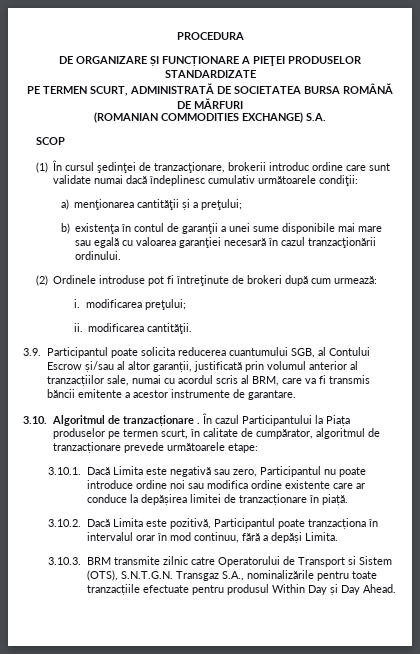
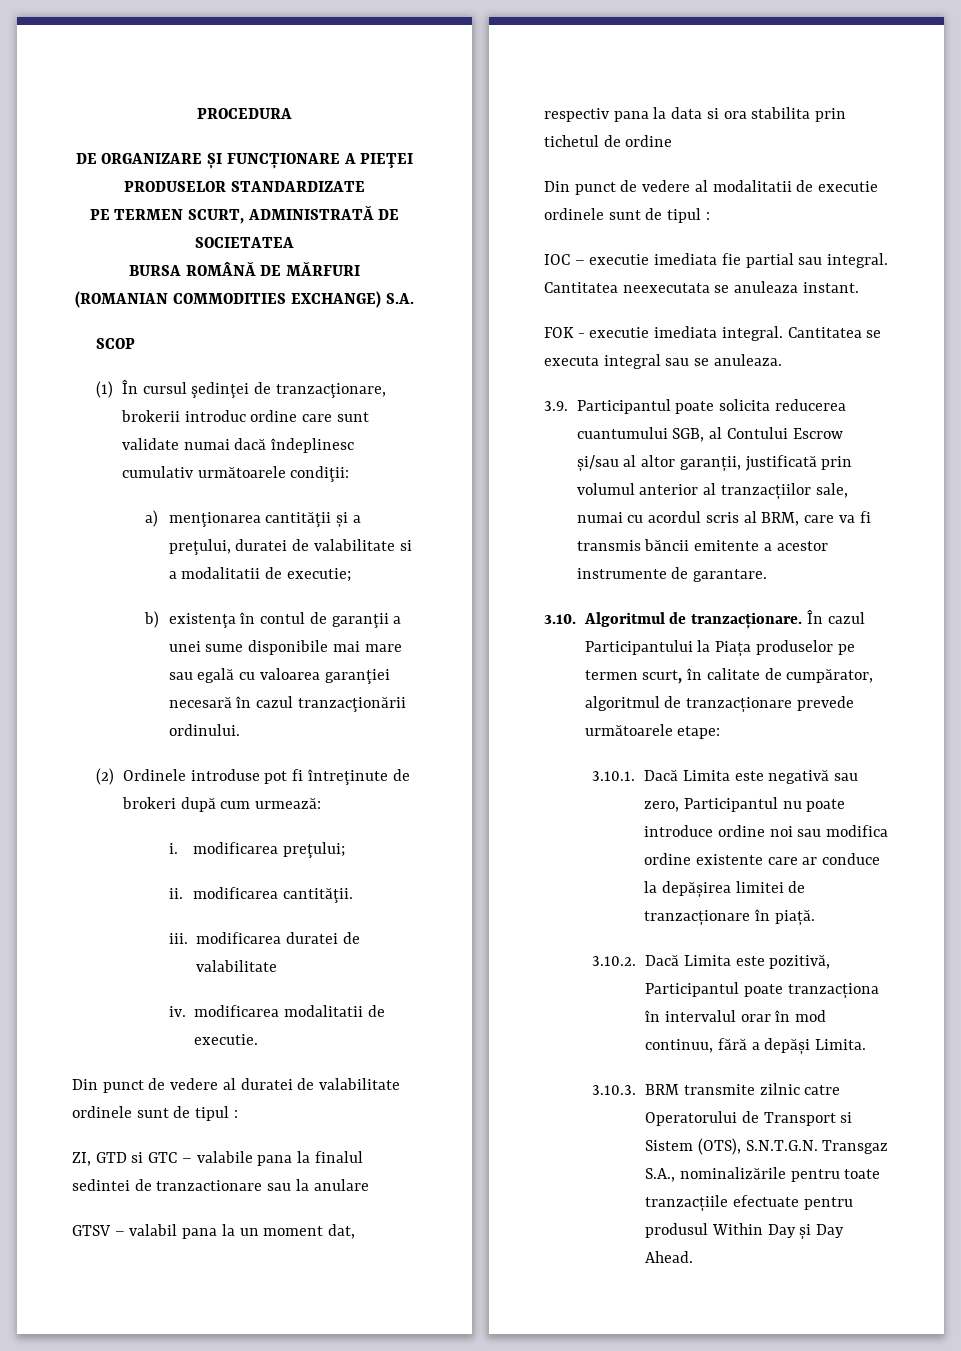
(301, 90) none -> (294, 242) //
[201,199,243,210] preţului; -> [168,539,412,555] [168,567,351,582] preţului, duratei de valabilitate si a modalitatii de executie;
(193, 328) none -> [168,932,360,944] [196,960,278,972] [168,1005,385,1017] [194,1034,259,1045] [72,1078,401,1093] [72,1106,238,1121] [72,1151,363,1166] [72,1179,369,1191] [72,1224,356,1239] [544,107,847,122] [544,135,673,147] [544,180,879,195] [544,208,710,223] [544,253,889,268] [544,281,859,293] [544,326,882,341] [544,354,782,369] // iii. modificarea duratei de valabilitate // iv. modificarea modalitatii de executie. // Din punct de vedere al duratei de valabilitate ordinele sunt de tipul : // ZI, GTD si GTC – valabile pana la finalul sedintei de tranzactionare sau la anulare // GTSV – valabil pana la un moment dat, respectiv pana la data si ora stabilita prin tichetul de ordine // Din punct de vedere al modalitatii de executie ordinele sunt de tipul : // IOC – executie imediata fie partial sau integral. Cantitatea neexecutata se anuleaza instant. // FOK - executie imediata integral. Cantitatea se executa integral sau se anuleaza.
[122,415,200,426] tranzacționare . -> [691,612,803,629] tranzacționare.

